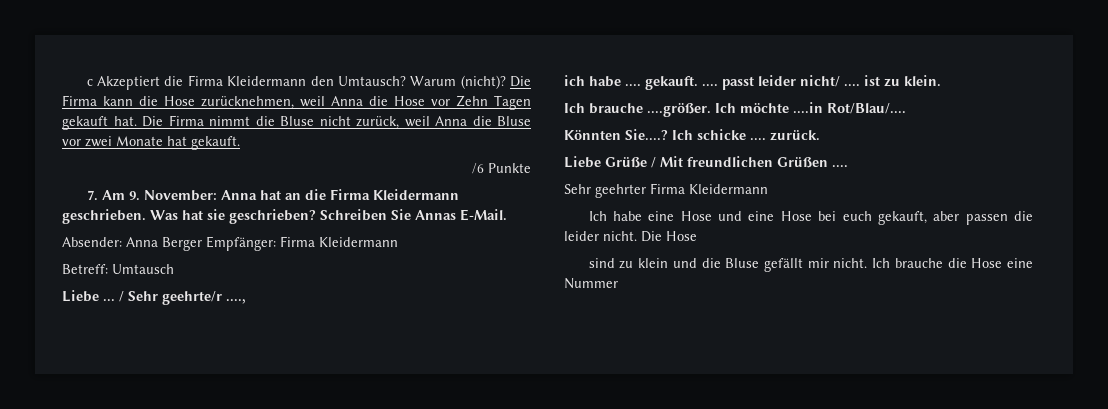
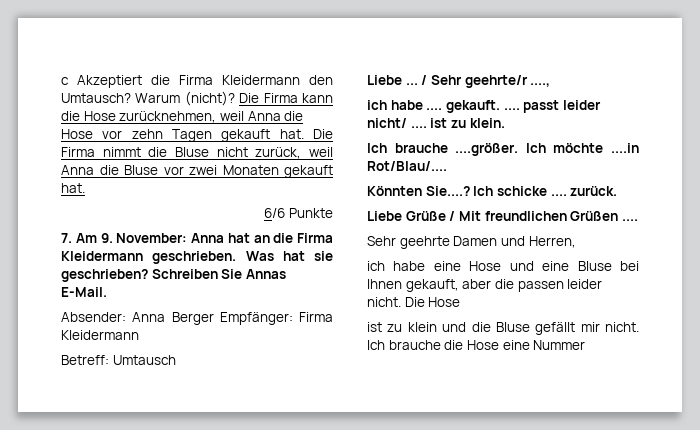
[456,95,488,107] Zehn -> [131,129,163,139] zehn
[116,136,240,150] [472,163,484,174] Monate hat gekauft. // /6 -> [222,165,333,178] [61,183,85,193] [264,208,286,218] Monaten gekauft hat. // 6/6
[595,183,768,198] [588,211,607,221] geehrter Firma Kleidermann // Ich -> [399,236,576,249] [367,261,385,271] geehrte Damen und Herren, // ich
[780,211,1033,225] Hose bei euch gekauft, aber passen die -> [577,261,639,271] [367,279,564,292] Bluse bei Ihnen gekauft, aber die passen
[588,258,615,268] sind -> [367,322,382,332] ist

